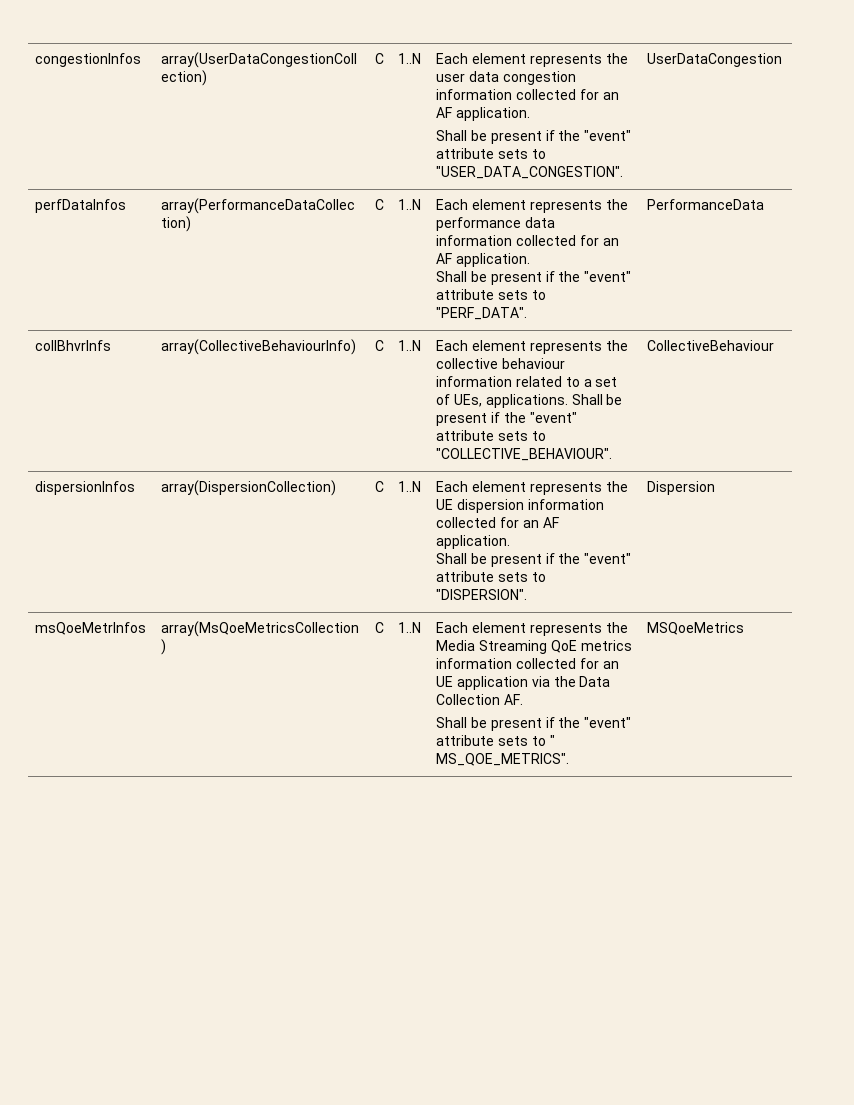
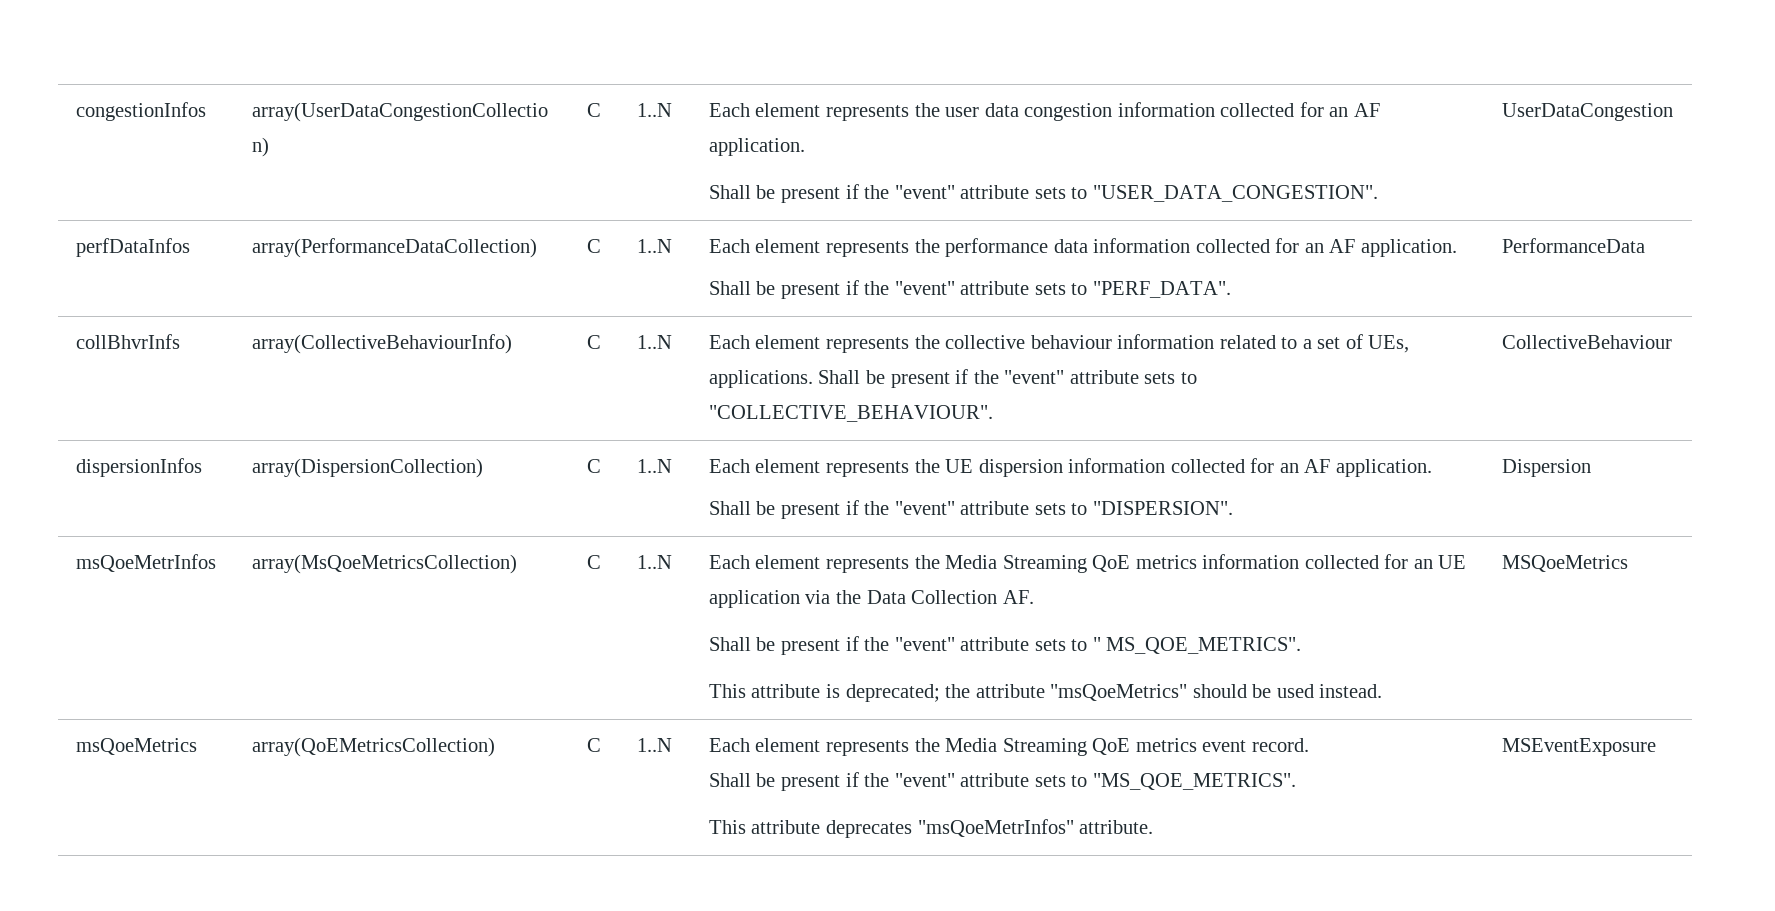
[647,622,745,635] | MSQoeMetrics -> [708,684,1383,702] [1501,555,1628,572] [75,738,197,755] [251,737,495,757] [587,738,601,752] [636,738,672,752] [708,738,1309,756] [708,772,1296,791] [708,819,1154,838] [1501,738,1656,756] // This attribute is deprecated; the attribute "msQoeMetrics" should be used instead. | MSQoeMetrics // msQoeMetrics | array(QoEMetricsCollection) | C | 1..N | Each element represents the Media Streaming QoE metrics event record. // Shall be present if the "event" attribute sets to "MS_QOE_METRICS". // This attribute deprecates "msQoeMetrInfos" attribute. | MSEventExposure

